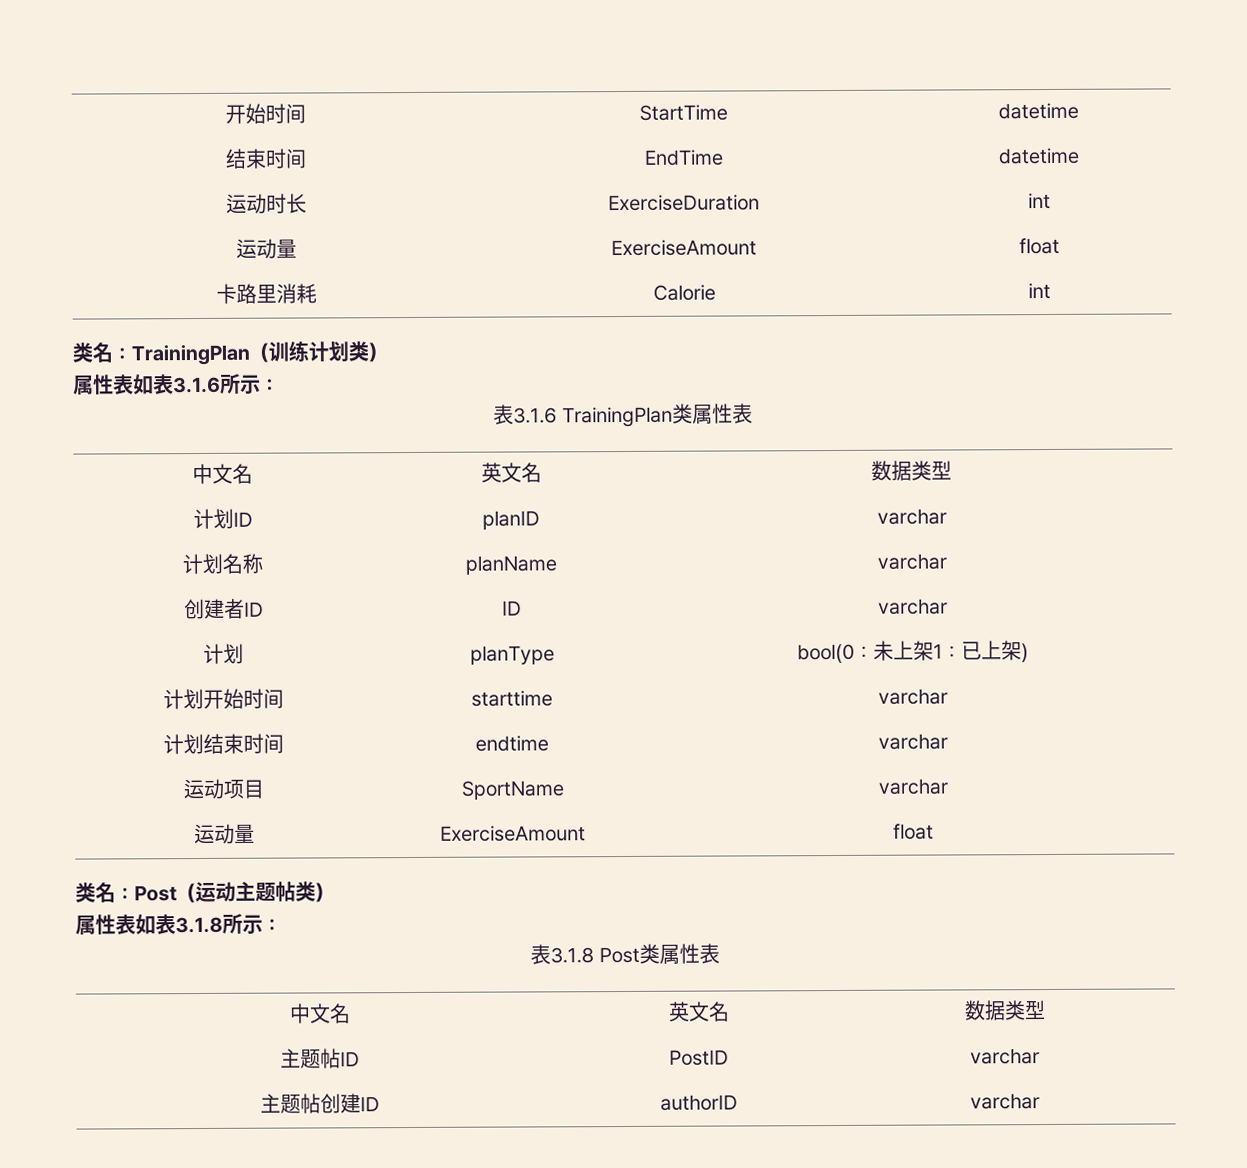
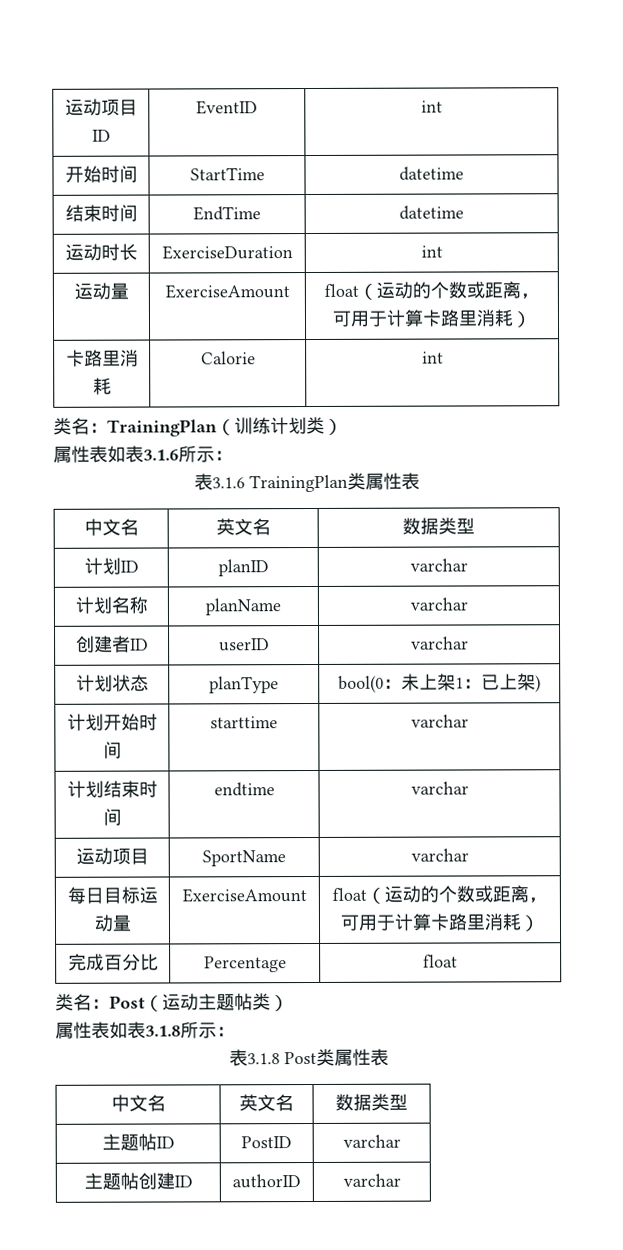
(225, 114) none -> [64,98,138,116] [91,129,111,142] [196,100,258,115] [420,100,443,113] 运动项目ID | EventID | int //
(1060, 246) none -> [358,281,539,300] [332,309,532,328] （运动的个数或距离，可用于计算卡路里消耗）
[502,600,522,616] [877,598,948,615] [203,643,244,664] ID | varchar // 计划 -> [218,638,270,652] [410,636,469,650] [75,674,149,692] userID | varchar // 计划状态
[194,823,255,845] [440,825,586,842] 运动量 | ExerciseAmount -> [66,886,158,904] [93,914,132,932] [181,888,307,903] [332,885,547,904] [340,913,540,932] [67,953,159,971] [203,956,287,973] 每日目标运动量 | ExerciseAmount | float（运动的个数或距离，可用于计算卡路里消耗） // 完成百分比 | Percentage

